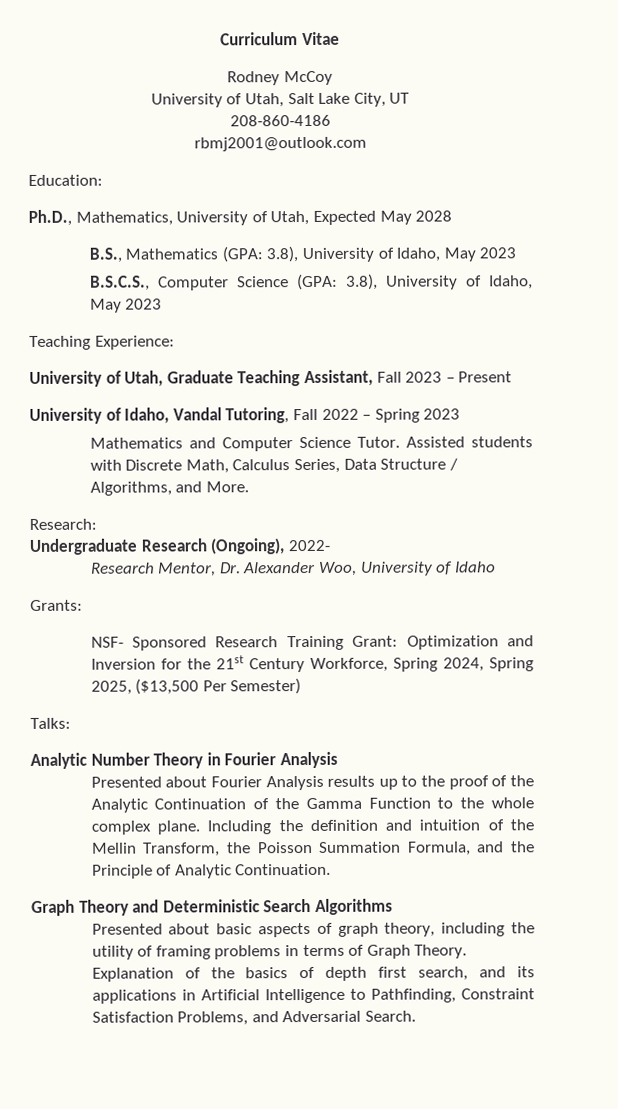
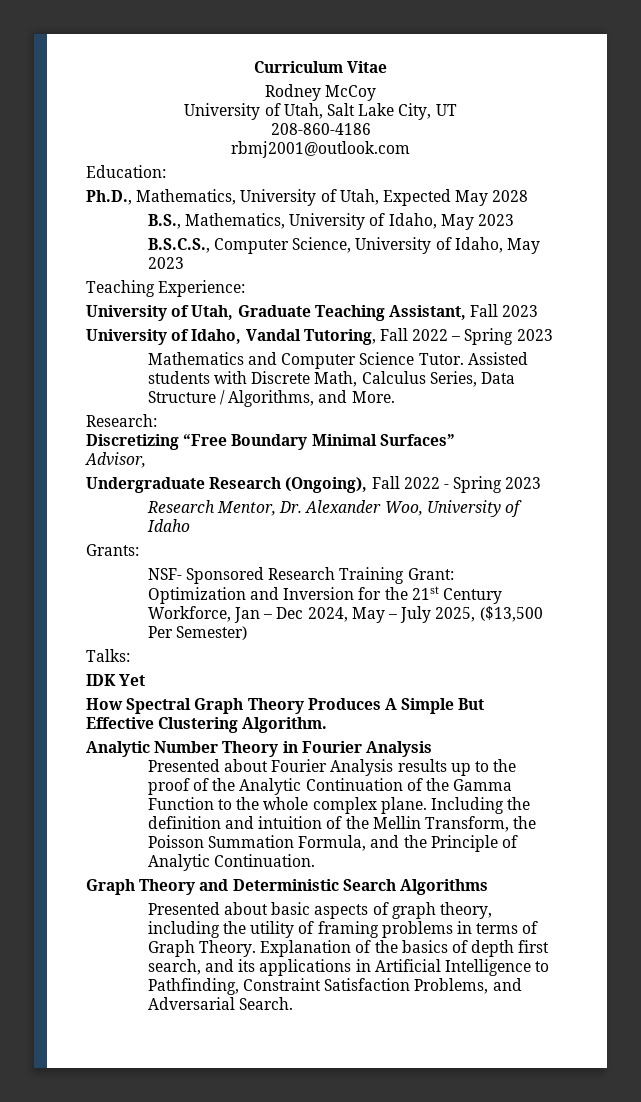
[125,246,299,263] Mathematics (GPA: 3.8), -> [185,213,286,229] Mathematics,
[236,273,378,291] Science (GPA: 3.8), -> [292,237,352,253] Science,
[445,371,513,383] – Present -> (539, 311) none
[29,538,330,555] Undergraduate Research (Ongoing), 2022- -> [86,434,455,450] [85,452,146,468] [86,476,542,493] Discretizing “Free Boundary Minimal Surfaces” // Advisor, // Undergraduate Research (Ongoing), Fall 2022 - Spring 2023
[392,657,534,672] Spring 2024, Spring -> [234,606,432,623] Jan – Dec 2024, May – July
(71, 723) none -> [86,674,146,686] [86,698,485,714] [86,717,328,733] // IDK Yet // How Spectral Graph Theory Produces A Simple But Effective Clustering Algorithm.

